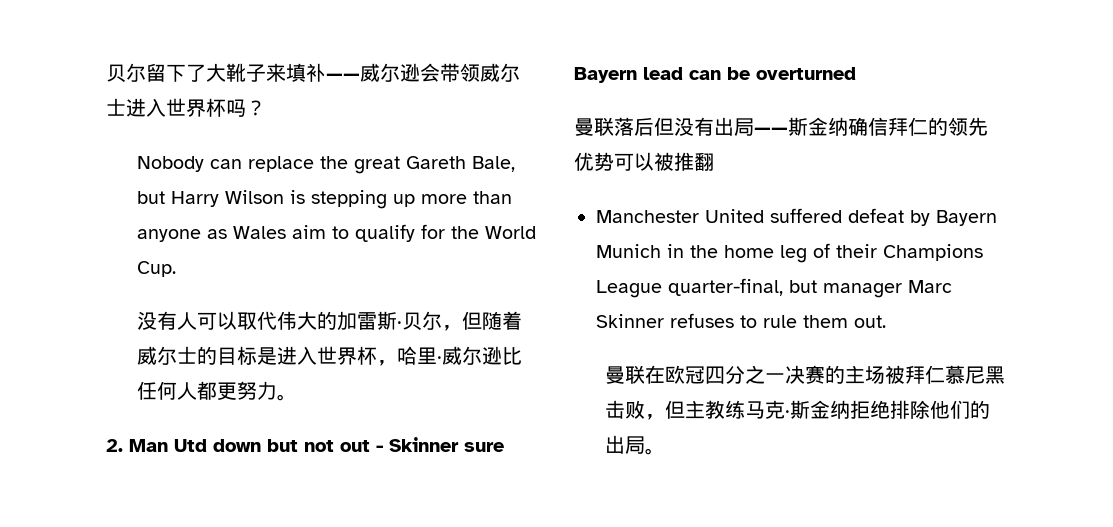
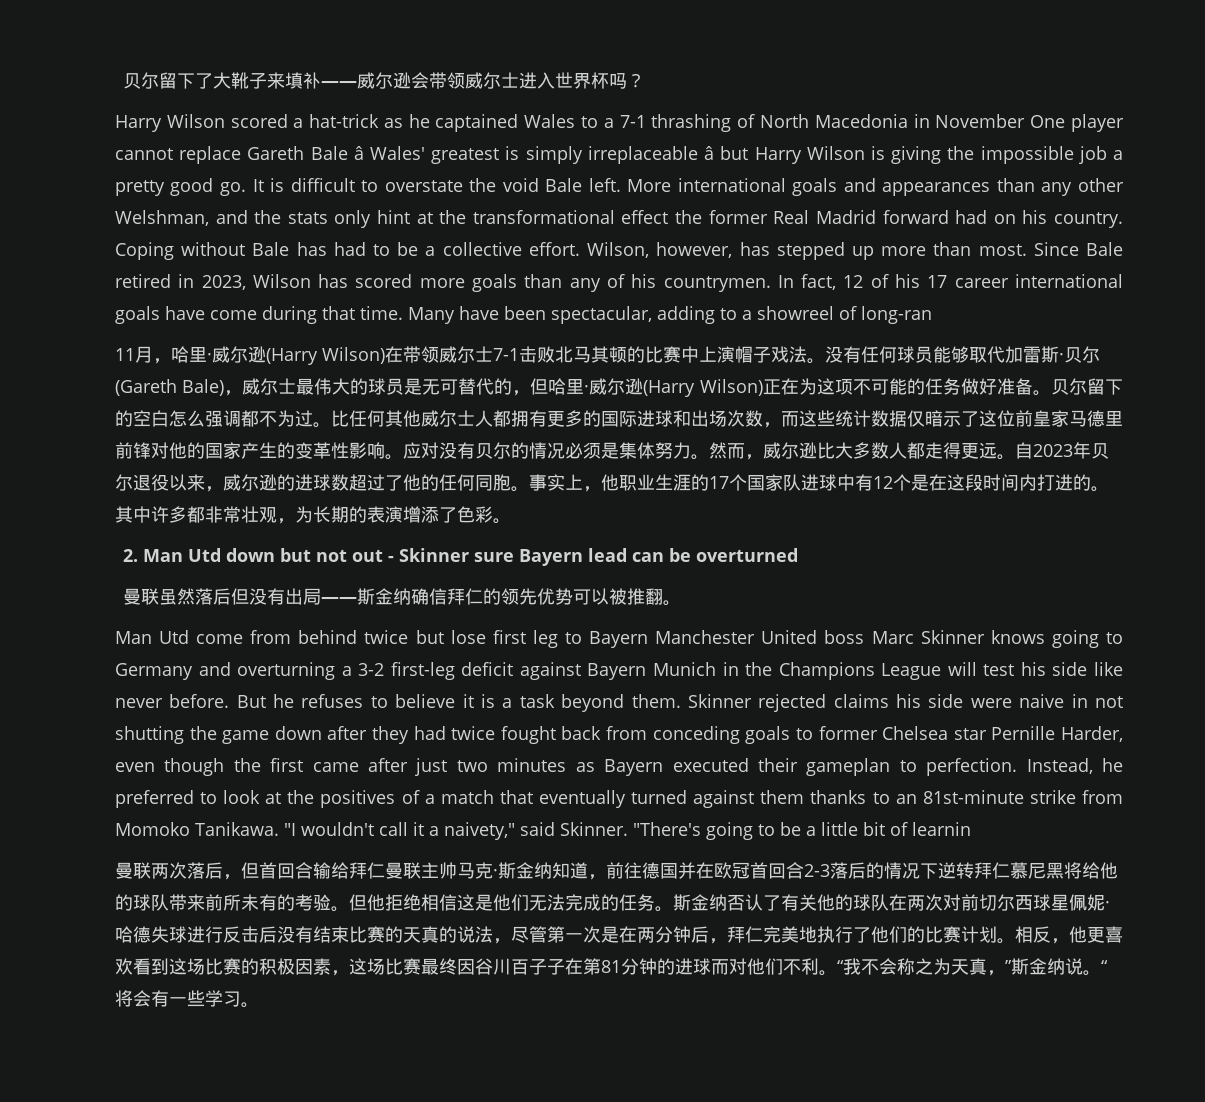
[136,156,515,174] [136,190,512,209] [136,224,536,242] [136,261,176,277] [136,311,522,331] [136,346,522,366] [136,381,277,400] Nobody can replace the great Gareth Bale, but Harry Wilson is stepping up more than anyone as Wales aim to qualify for the World Cup. // 没有人可以取代伟大的加雷斯·贝尔，但随着威尔士的目标是进入世界杯，哈里·威尔逊比任何人都更努力 -> [114,114,1125,132] [114,146,1123,164] [114,178,1125,196] [114,210,1124,228] [114,242,1123,260] [114,274,1123,292] [114,306,932,324] [114,346,1100,365] [114,378,1123,397] [114,410,1123,428] [114,442,1109,460] [114,474,1109,492] [114,506,493,524] Harry Wilson scored a hat-trick as he captained Wales to a 7-1 thrashing of North Macedonia in November One player cannot replace Gareth Bale â Wales' greatest is simply irreplaceable â but Harry Wilson is giving the impossible job a pretty good go. It is difficult to overstate the void Bale left. More international goals and appearances than any other Welshman, and the stats only hint at the transformational effect the former Real Madrid forward had on his country. Coping without Bale has had to be a collective effort. Wilson, however, has stepped up more than most. Since Bale retired in 2023, Wilson has scored more goals than any of his countrymen. In fact, 12 of his 17 career international goals have come during that time. Many have been spectacular, adding to a showreel of long-ran // 11月，哈里·威尔逊(Harry Wilson)在带领威尔士7-1击败北马其顿的比赛中上演帽子戏法。没有任何球员能够取代加雷斯·贝尔(Gareth Bale)，威尔士最伟大的球员是无可替代的，但哈里·威尔逊(Harry Wilson)正在为这项不可能的任务做好准备。贝尔留下的空白怎么强调都不为过。比任何其他威尔士人都拥有更多的国际进球和出场次数，而这些统计数据仅暗示了这位前皇家马德里前锋对他的国家产生的变革性影响。应对没有贝尔的情况必须是集体努力。然而，威尔逊比大多数人都走得更远。自2023年贝尔退役以来，威尔逊的进球数超过了他的任何同胞。事实上，他职业生涯的17个国家队进球中有12个是在这段时间内打进的。其中许多都非常壮观，为长期的表演增添了色彩
(614, 126) none -> [158,588,195,605] 虽然
[596,208,997,226] [596,243,983,263] [596,278,952,298] [596,313,886,328] [604,365,1005,384] [604,400,990,420] [604,435,645,454] // Manchester United suffered defeat by Bayern Munich in the home leg of their Champions League quarter-final, but manager Marc Skinner refuses to rule them out. // 曼联在欧冠四分之一决赛的主场被拜仁慕尼黑击败，但主教练马克·斯金纳拒绝排除他们的出局 -> [662,600,681,606] [114,630,1124,648] [114,662,1123,680] [114,694,1124,712] [114,726,1123,744] [114,758,1123,776] [114,790,1123,808] [114,822,971,840] [114,862,1118,880] [114,894,1110,912] [114,926,1123,944] [114,958,1108,976] [114,990,241,1007] 。 // Man Utd come from behind twice but lose first leg to Bayern Manchester United boss Marc Skinner knows going to Germany and overturning a 3-2 first-leg deficit against Bayern Munich in the Champions League will test his side like never before. But he refuses to believe it is a task beyond them. Skinner rejected claims his side were naive in not shutting the game down after they had twice fought back from conceding goals to former Chelsea star Pernille Harder, even though the first came after just two minutes as Bayern executed their gameplan to perfection. Instead, he preferred to look at the positives of a match that eventually turned against them thanks to an 81st-minute strike from Momoko Tanikawa. "I wouldn't call it a naivety," said Skinner. "There's going to be a little bit of learnin // 曼联两次落后，但首回合输给拜仁曼联主帅马克·斯金纳知道，前往德国并在欧冠首回合2-3落后的情况下逆转拜仁慕尼黑将给他的球队带来前所未有的考验。但他拒绝相信这是他们无法完成的任务。斯金纳否认了有关他的球队在两次对前切尔西球星佩妮·哈德失球进行反击后没有结束比赛的天真的说法，尽管第一次是在两分钟后，拜仁完美地执行了他们的比赛计划。相反，他更喜欢看到这场比赛的积极因素，这场比赛最终因谷川百子子在第81分钟的进球而对他们不利。“我不会称之为天真，”斯金纳说。“将会有一些学习

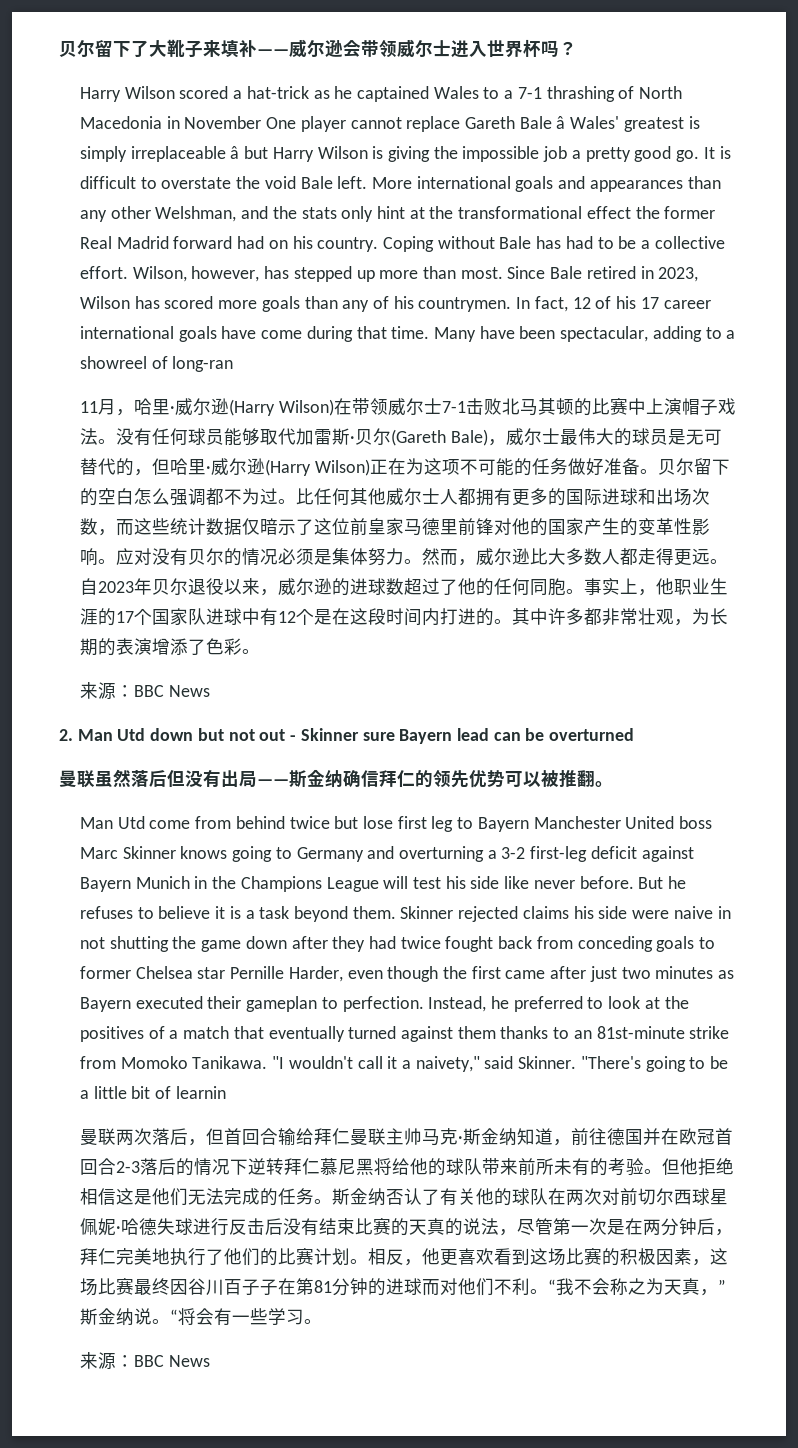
(511, 521) none -> [79,682,210,700] // 来源：BBC News
(259, 1005) none -> [79,1352,210,1370] // 来源：BBC News

